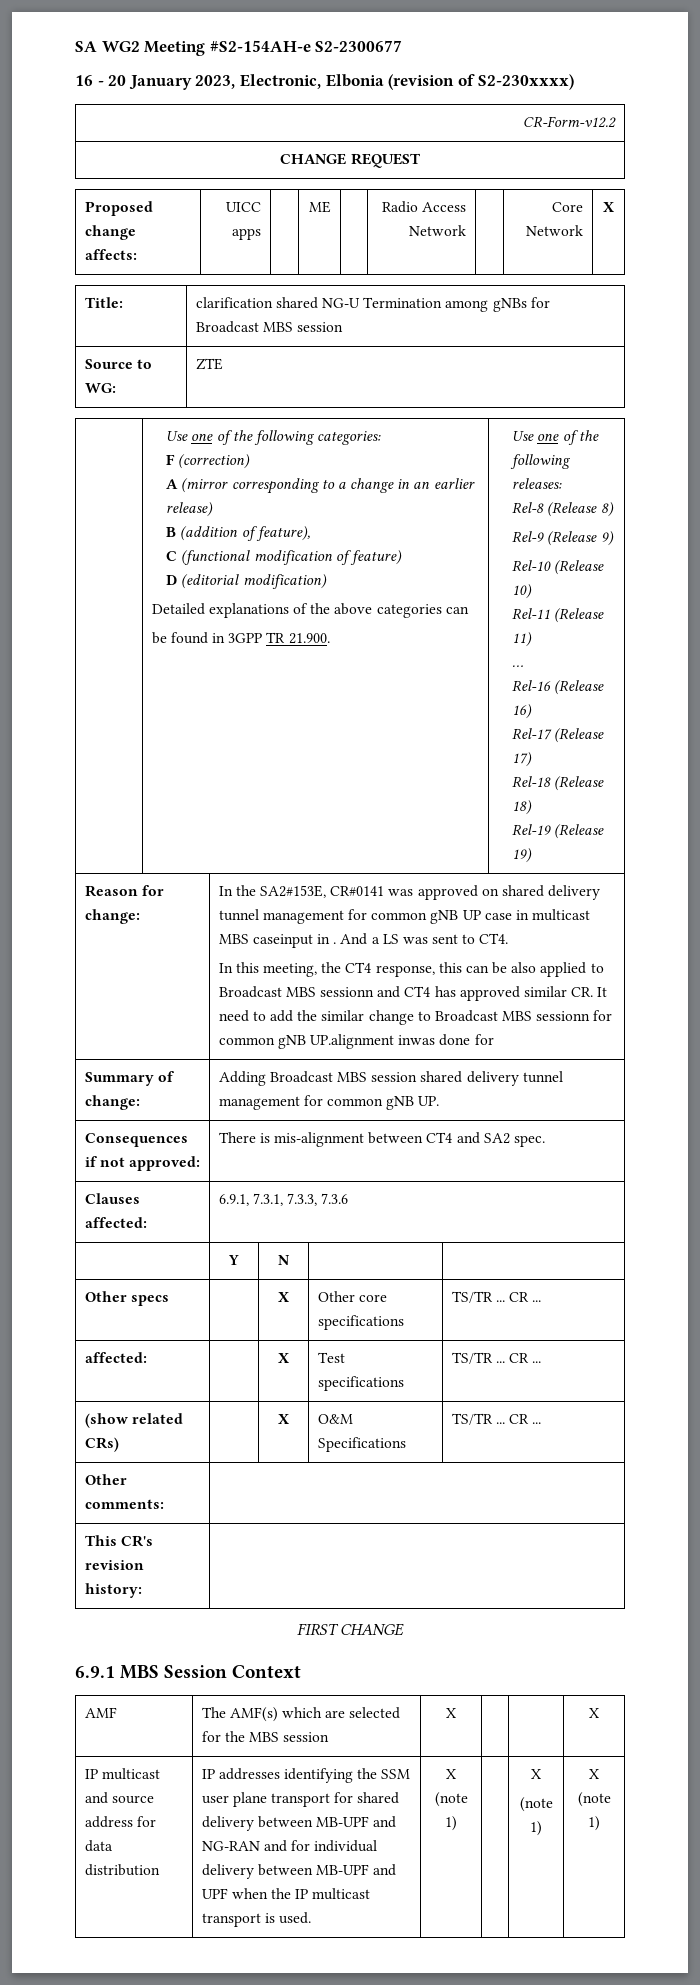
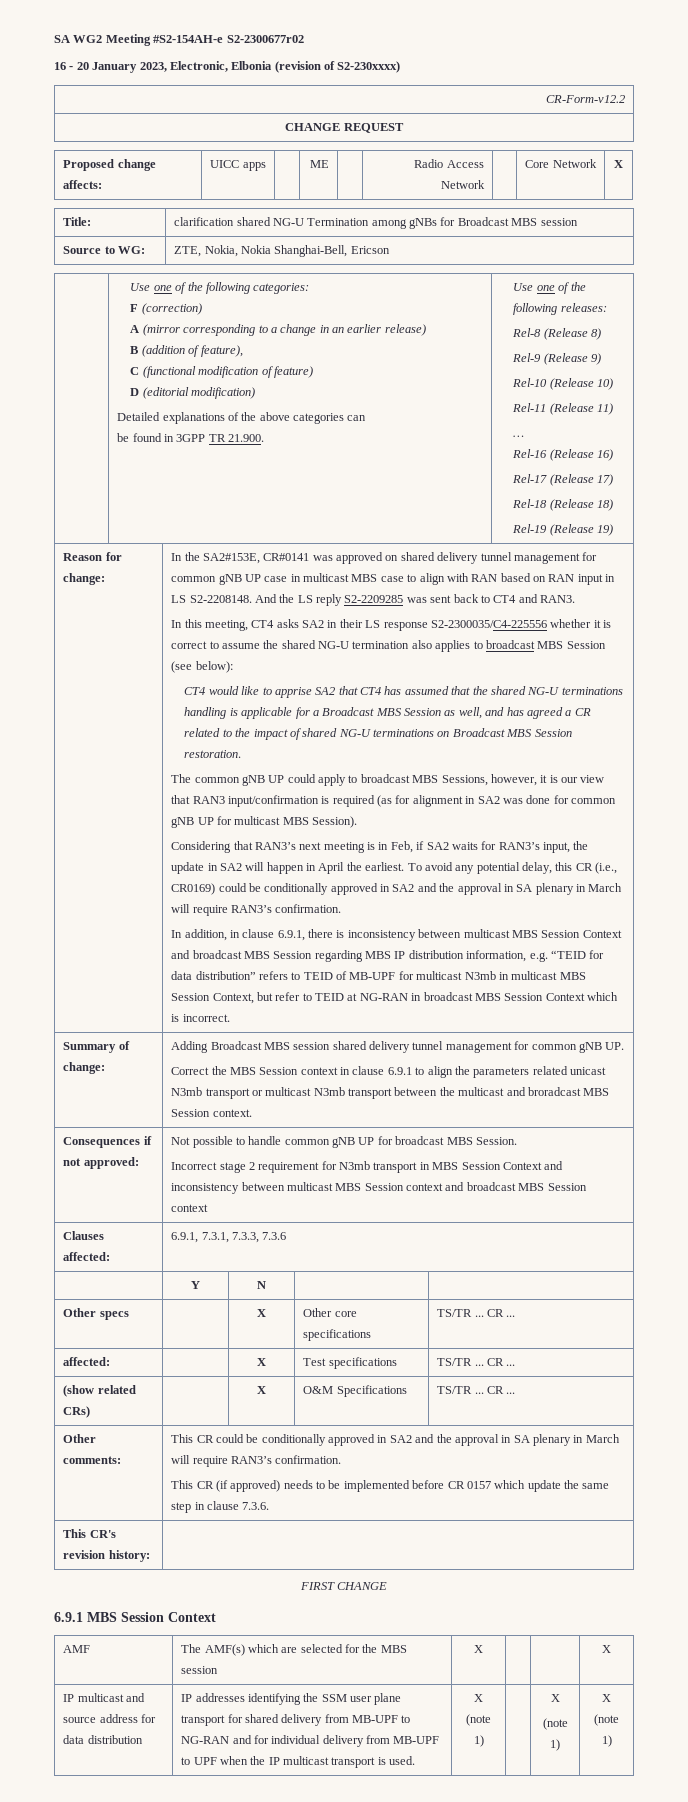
[315,40,403,52] S2-2300677 -> [226,35,304,43] S2-2300677r02
[195,358,223,370] ZTE -> [174,245,390,257] ZTE, Nokia, Nokia Shanghai-Bell, Ericson
[252,933,509,948] [218,962,604,977] [218,986,608,1001] [218,1010,613,1025] [218,1034,494,1049] caseinput in . And a LS was sent to CT4. // In this meeting, the CT4 response, this can be also applied to Broadcast MBS sessionn and CT4 has approved similar CR. It need to add the similar change to Broadcast MBS sessionn for common gNB UP.alignment inwas done for -> [380,573,616,585] [171,594,576,606] [171,619,612,631] [171,640,606,652] [171,661,233,673] [184,686,623,698] [184,707,591,719] [184,728,572,740] [184,750,242,758] [171,774,605,786] [171,795,617,807] [171,816,358,828] [171,841,589,853] [171,862,618,874] [171,883,623,895] [171,904,342,916] [171,929,622,941] [171,950,605,962] [171,971,586,980] [171,992,619,1004] [171,1014,230,1022] case to align with RAN based on RAN input in LS S2-2208148. And the LS reply S2-2209285 was sent back to CT4 and RAN3. // In this meeting, CT4 asks SA2 in their LS response S2-2300035/C4-225556 whether it is correct to assume the shared NG-U termination also applies to broadcast MBS Session (see below): // CT4 would like to apprise SA2 that CT4 has assumed that the shared NG-U terminations handling is applicable for a Broadcast MBS Session as well, and has agreed a CR related to the impact of shared NG-U terminations on Broadcast MBS Session restoration. // The common gNB UP could apply to broadcast MBS Sessions, however, it is our view that RAN3 input/confirmation is required (as for alignment in SA2 was done for common gNB UP for multicast MBS Session). // Considering that RAN3’s next meeting is in Feb, if SA2 waits for RAN3’s input, the update in SA2 will happen in April the earliest. To avoid any potential delay, this CR (i.e., CR0169) could be conditionally approved in SA2 and the approval in SA plenary in March will require RAN3’s confirmation. // In addition, in clause 6.9.1, there is inconsistency between multicast MBS Session Context and broadcast MBS Session regarding MBS IP distribution information, e.g. “TEID for data distribution” refers to TEID of MB-UPF for multicast N3mb in multicast MBS Session Context, but refer to TEID at NG-RAN in broadcast MBS Session Context which is incorrect.
[84,1133,188,1147] [84,1156,200,1171] [218,1132,545,1147] // Consequences if not approved: | There is mis-alignment between CT4 and SA2 spec. -> [171,1066,607,1078] [171,1087,610,1099] [171,1109,252,1117] [63,1136,152,1148] [63,1157,139,1169] [171,1136,517,1148] [171,1161,564,1173] [171,1182,587,1194] [171,1204,209,1212] // Correct the MBS Session context in clause 6.9.1 to align the parameters related unicast N3mb transport or multicast N3mb transport between the multicast and broradcast MBS Session context. // Consequences if not approved: | Not possible to handle common gNB UP for broadcast MBS Session. // Incorrect stage 2 requirement for N3mb transport in MBS Session Context and inconsistency between multicast MBS Session context and broadcast MBS Session context
(164, 1504) none -> [171,1434,620,1446] [171,1455,342,1467] [171,1480,610,1492] [171,1501,270,1513] This CR could be conditionally approved in SA2 and the approval in SA plenary in March will require RAN3’s confirmation. // This CR (if approved) needs to be implemented before CR 0157 which update the same step in clause 7.3.6.
[257,1816,397,1828] between MB-UPF and -> [324,1714,411,1723] from MB-UPF to
[257,1864,397,1876] between MB-UPF and -> [366,1735,440,1744] [181,1757,191,1765] from MB-UPF to

